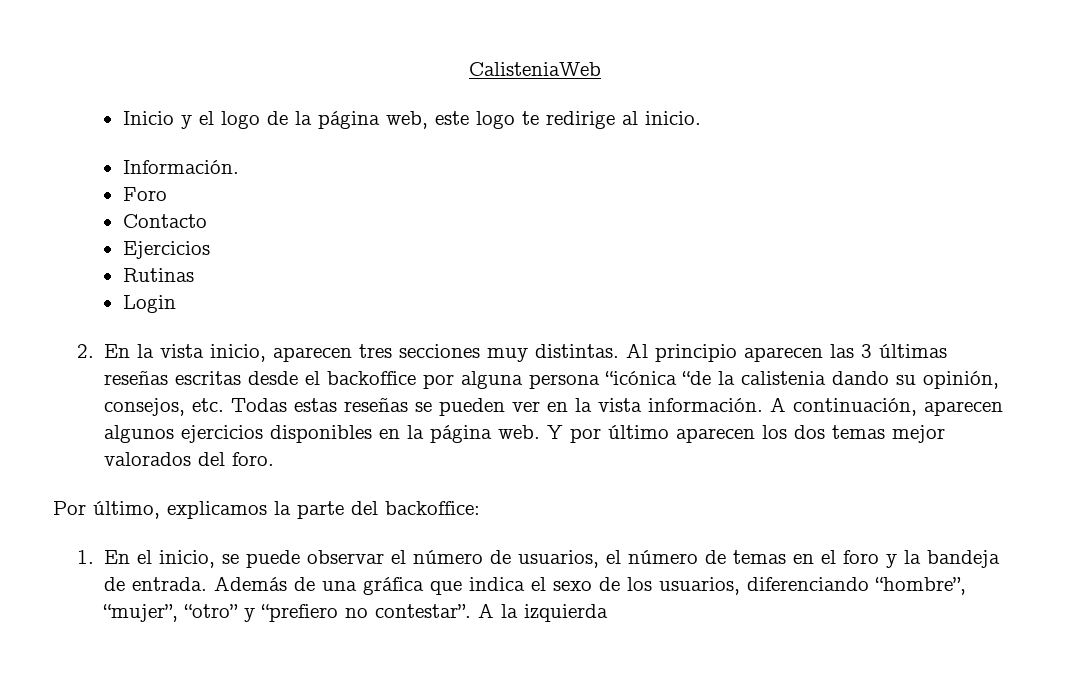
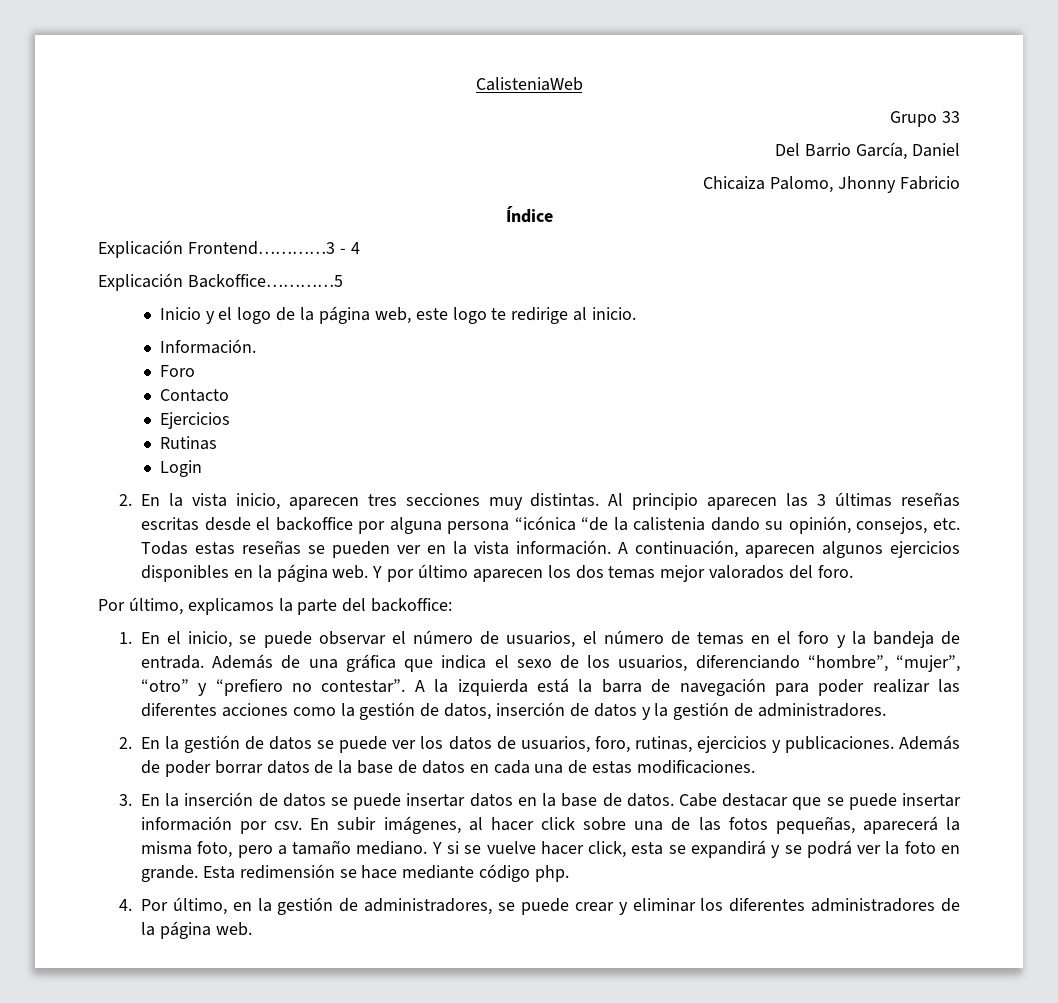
(601, 69) none -> [890,111,960,127] [775,142,961,160] [703,176,961,193] [505,206,553,223] [98,240,360,258] [98,273,343,291] // Grupo 33 // Del Barrio García, Daniel // Chicaiza Palomo, Jhonny Fabricio // Índice // Explicación Frontend…………3 - 4 // Explicación Backoffice…………5
(608, 613) none -> [536,678,960,696] [140,702,887,720] [118,735,961,753] [140,760,756,777] [118,792,962,810] [140,816,960,834] [140,840,961,858] [140,864,570,882] [118,897,960,915] [140,921,252,939] está la barra de navegación para poder realizar las diferentes acciones como la gestión de datos, inserción de datos y la gestión de administradores. // 2. En la gestión de datos se puede ver los datos de usuarios, foro, rutinas, ejercicios y publicaciones. Además de poder borrar datos de la base de datos en cada una de estas modificaciones. // 3. En la inserción de datos se puede insertar datos en la base de datos. Cabe destacar que se puede insertar información por csv. En subir imágenes, al hacer click sobre una de las fotos pequeñas, aparecerá la misma foto, pero a tamaño mediano. Y si se vuelve hacer click, esta se expandirá y se podrá ver la foto en grande. Esta redimensión se hace mediante código php. // 4. Por último, en la gestión de administradores, se puede crear y eliminar los diferentes administradores de la página web.

